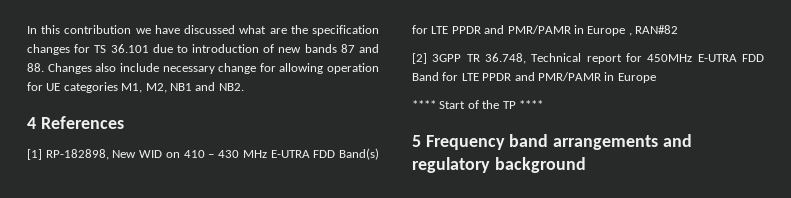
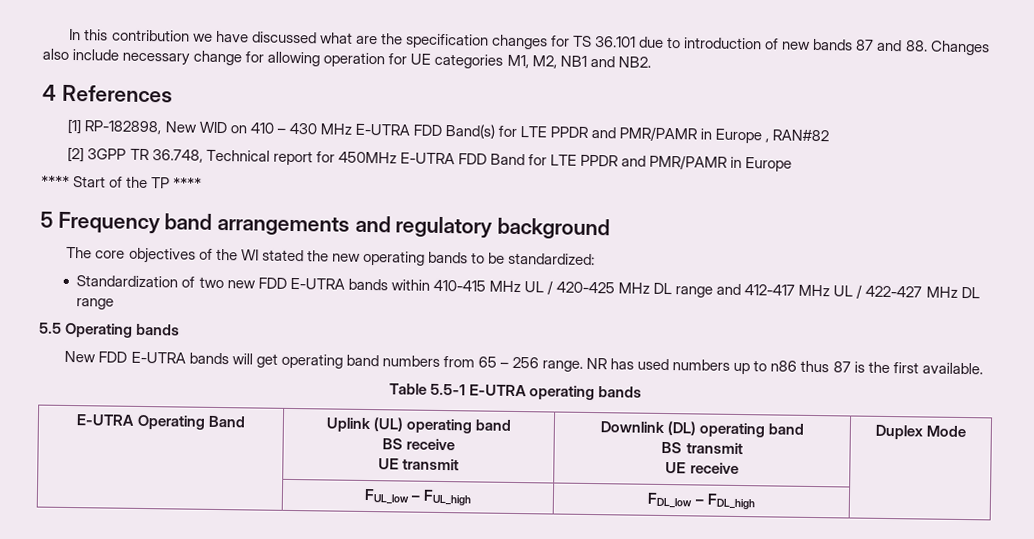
(586, 165) none -> [66,246,596,266] [76,275,980,299] [76,298,115,310] [39,322,181,338] [64,350,983,375] [388,383,643,401] [76,414,246,430] [325,417,512,434] [381,438,456,451] [377,458,460,471] [599,421,805,438] [661,441,743,455] [665,462,739,474] [874,424,967,440] [363,488,473,506] [647,492,756,510] // The core objectives of the WI stated the new operating bands to be standardized: // Standardization of two new FDD E-UTRA bands within 410-415 MHz UL / 420-425 MHz DL range and 412-417 MHz UL / 422-427 MHz DL range // 5.5 Operating bands // New FDD E-UTRA bands will get operating band numbers from 65 – 256 range. NR has used numbers up to n86 thus 87 is the first available. // Table 5.5-1 E-UTRA operating bands // E-UTRA Operating Band | Uplink (UL) operating band // BS receive // UE transmit | Downlink (DL) operating band // BS transmit // UE receive | Duplex Mode // | FUL_low – FUL_high | FDL_low – FDL_high |

